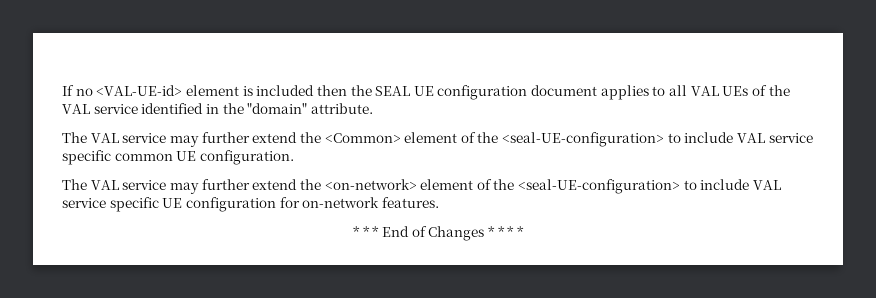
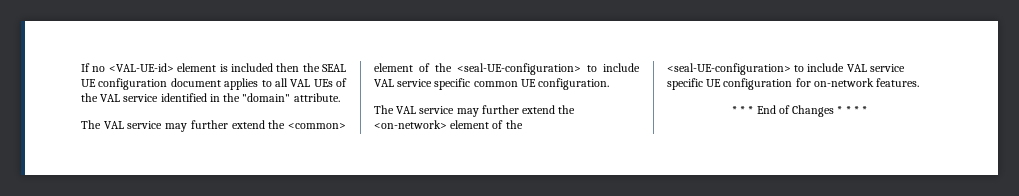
[324,133,401,143] <Common> -> [288,123,346,129] <common>

